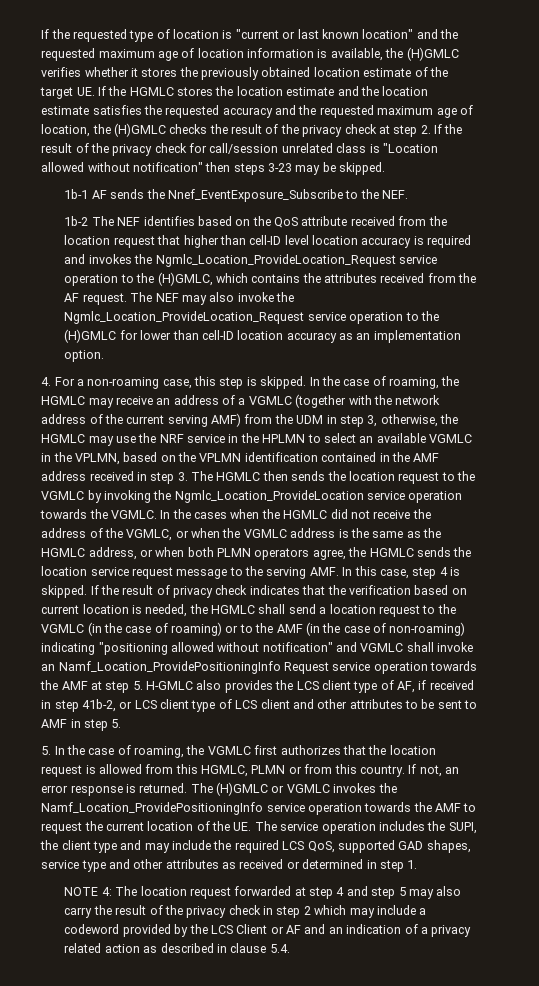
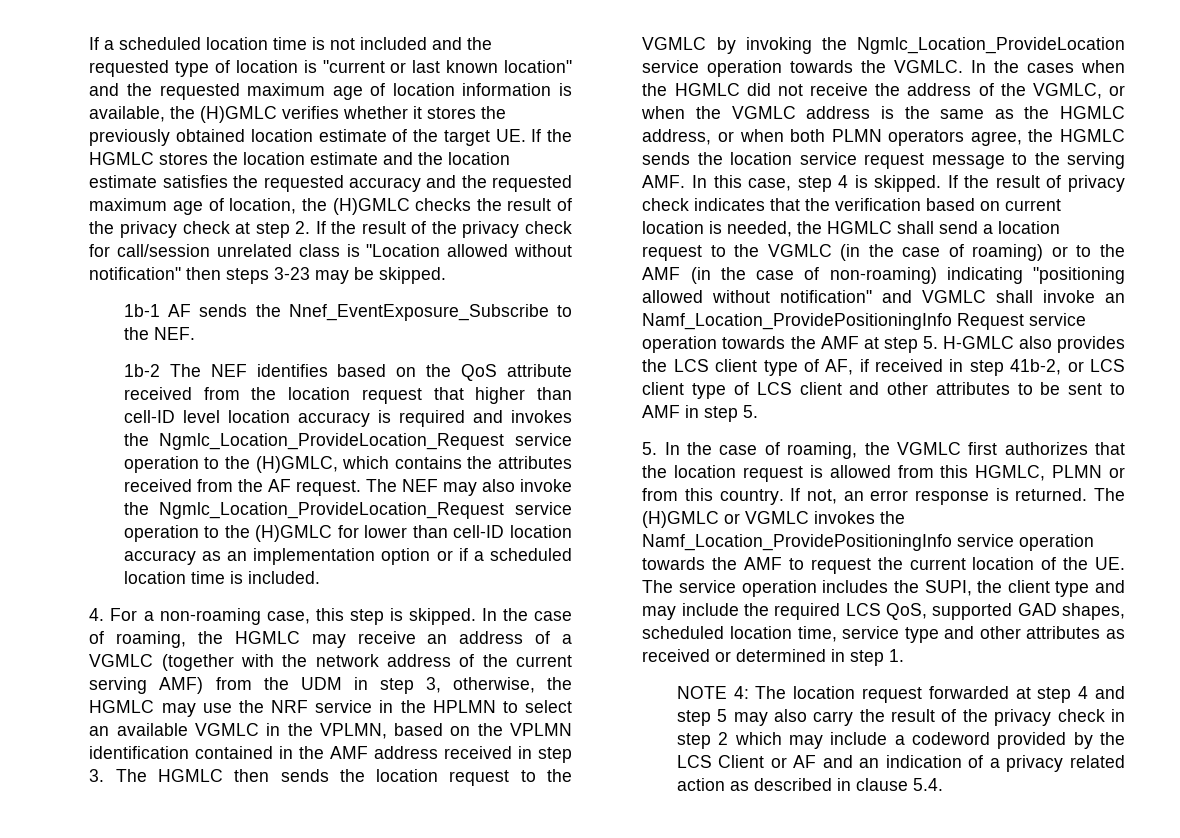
[41,29,50,39] If -> [89,37,463,50] If a scheduled location time is not included and
[64,350,105,362] option. -> [381,548,572,565] [123,571,320,584] option or if a scheduled location time is included.
(471, 846) none -> [642,626,837,642] scheduled location time,

